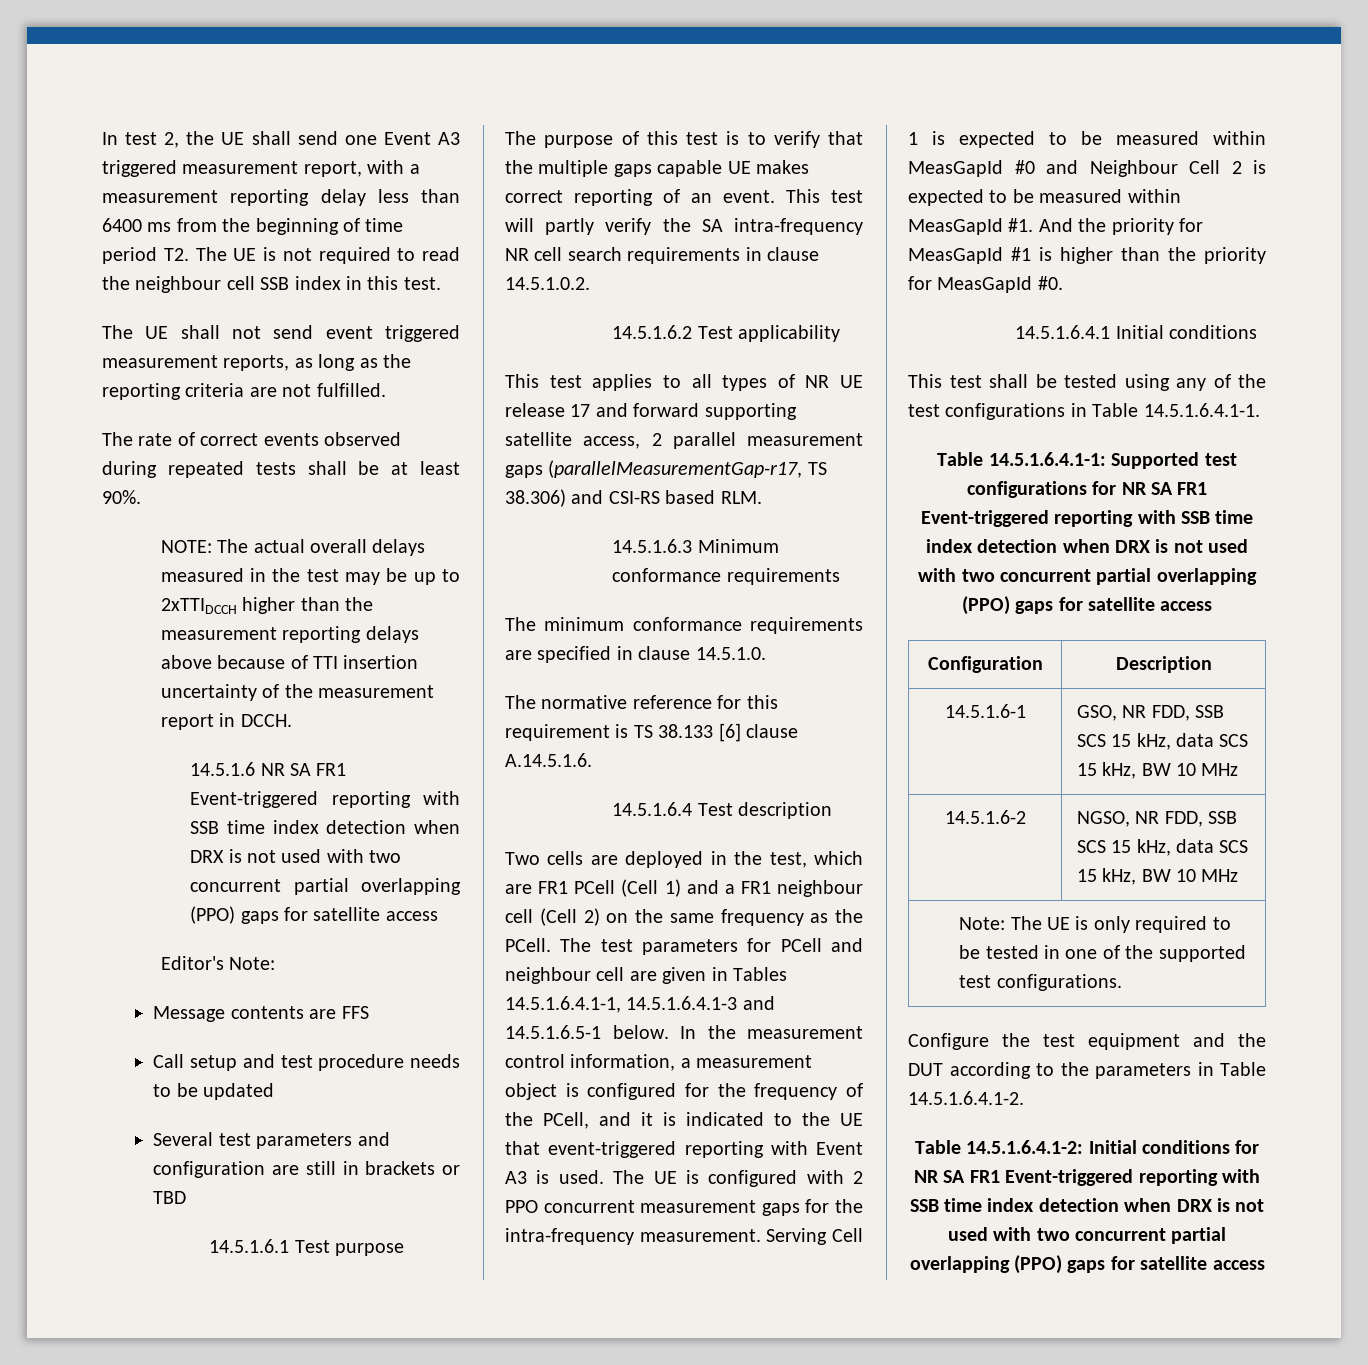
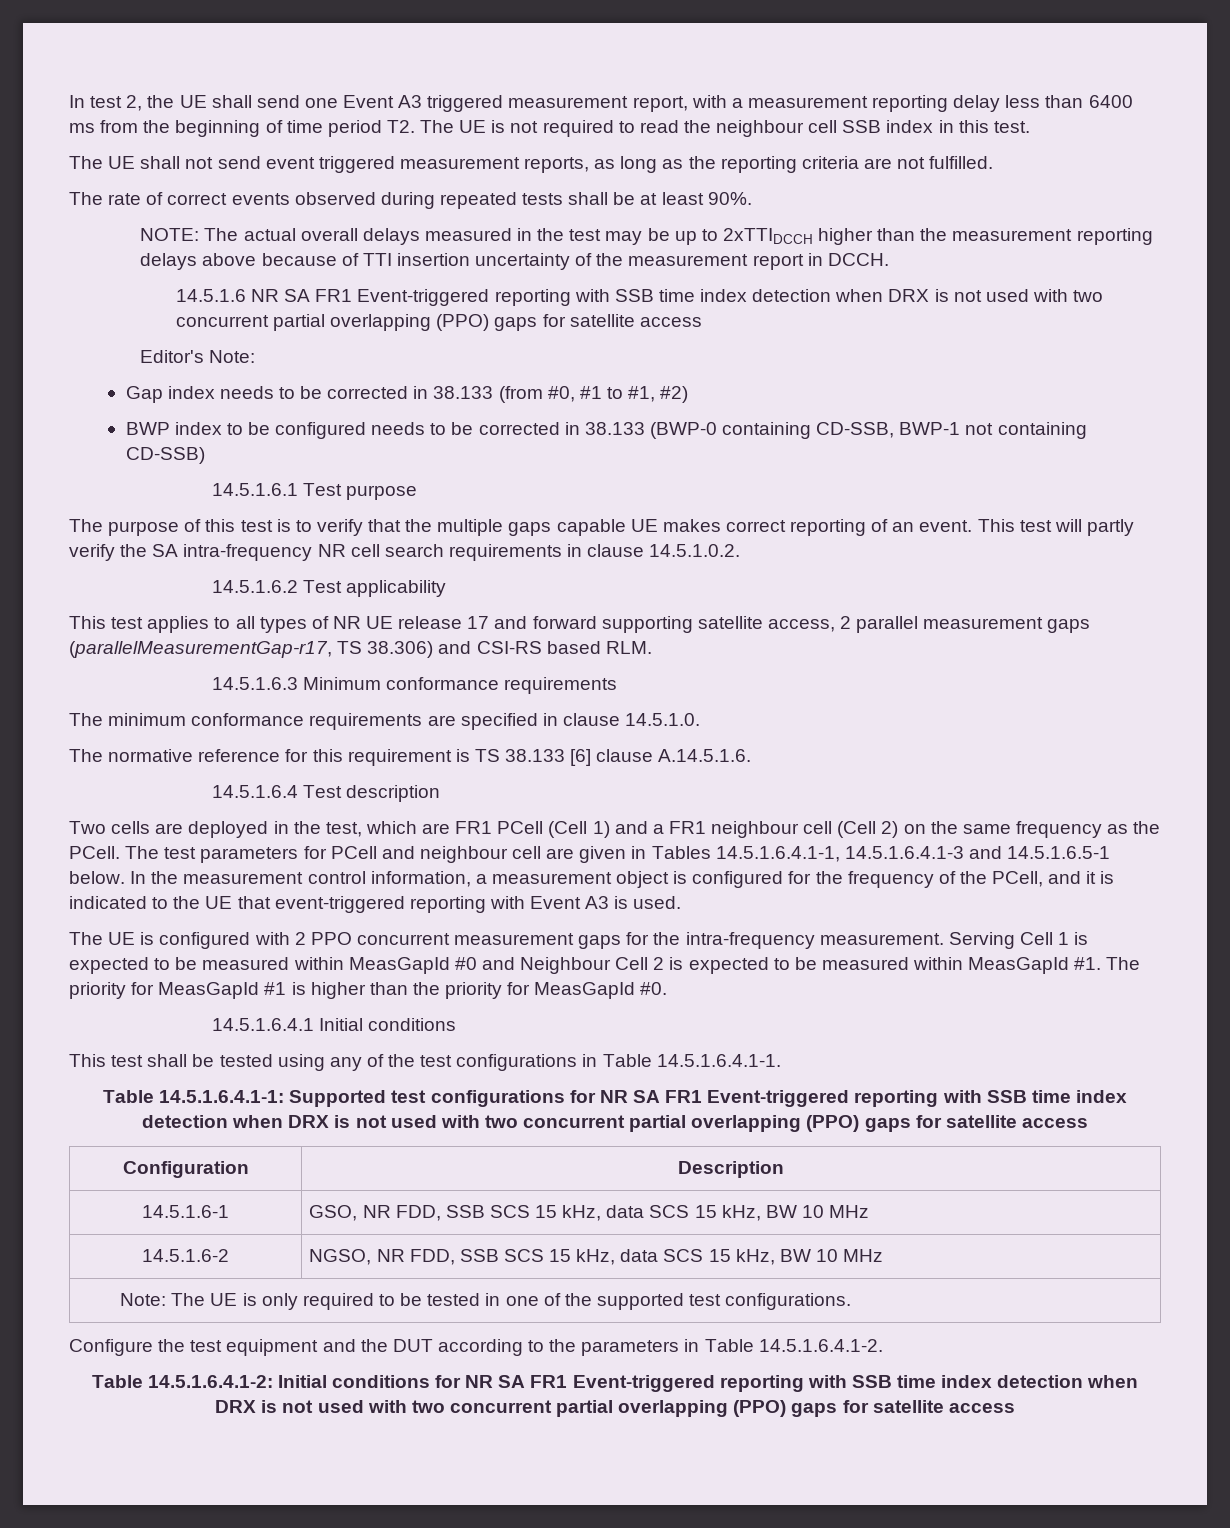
[153,1006,369,1022] [153,1054,460,1071] [153,1083,275,1100] [153,1132,390,1149] [153,1161,460,1178] [153,1191,187,1204] Message contents are FFS // Call setup and test procedure needs to be updated // Several test parameters and configuration are still in brackets or TBD -> [125,386,689,403] [125,422,1087,439] [125,447,205,464] Gap index needs to be corrected in 38.133 (from #0, #1 to #1, #2) // BWP index to be configured needs to be corrected in 38.133 (BWP-0 containing CD-SSB, BWP-1 not containing CD-SSB)
(604, 1177) none -> (682, 902) //
[1038,218,1107,232] And the -> [1106,957,1141,970] The

